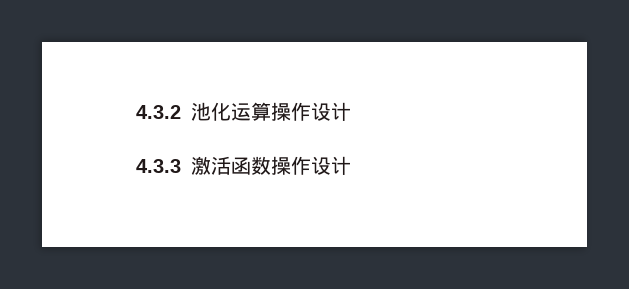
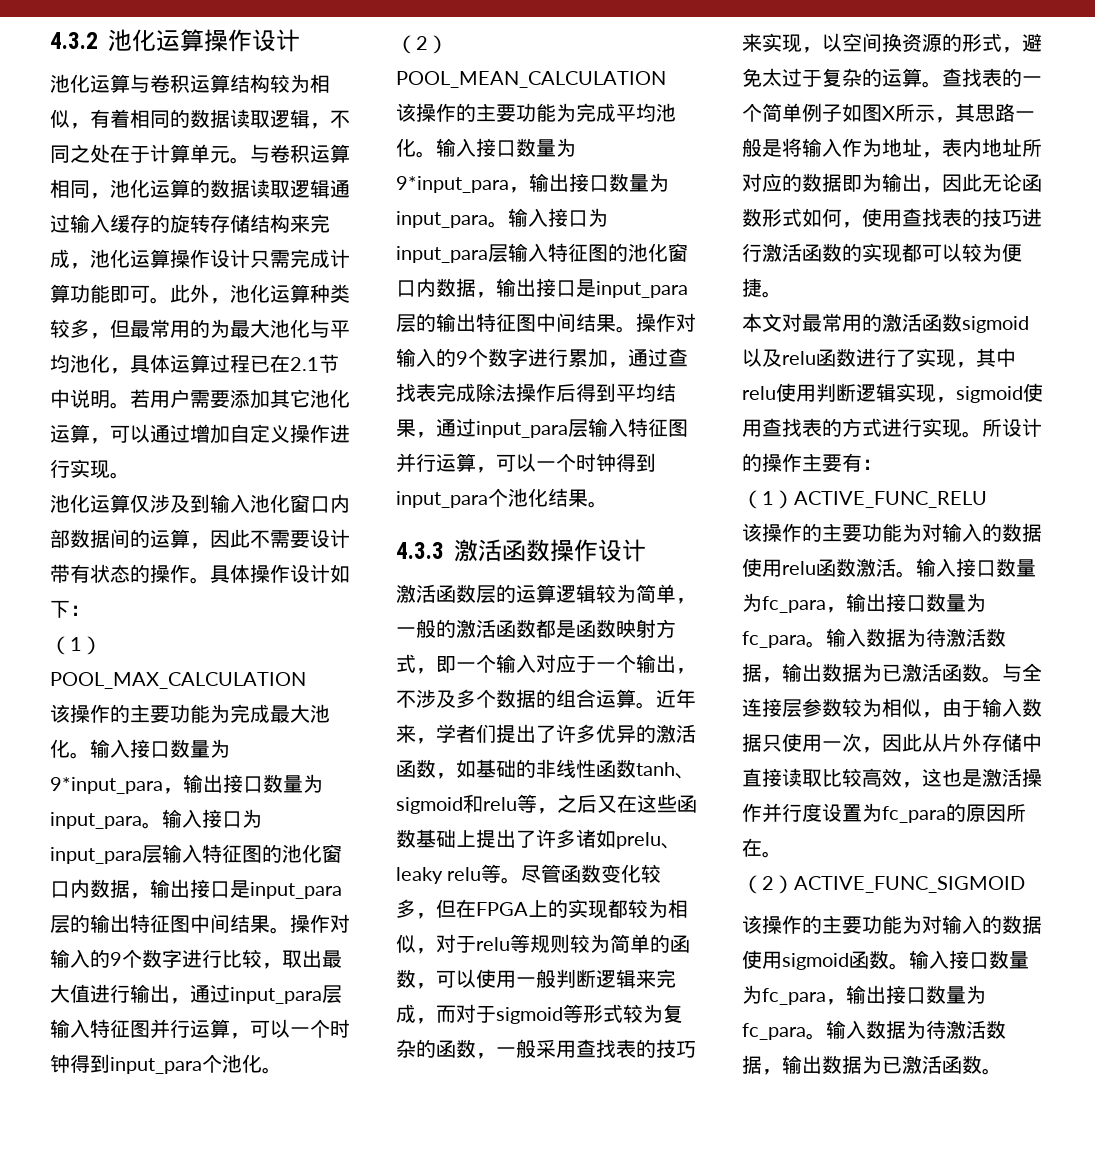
(351, 111) none -> [50,74,330,93] [50,109,350,129] [50,144,350,164] [50,179,350,199] [50,214,330,233] [50,249,350,269] [50,284,350,304] [50,319,350,339] [50,354,339,374] [50,389,350,409] [50,424,350,444] [50,459,130,479] [50,494,350,513] [50,529,350,549] [50,564,350,584] [50,600,90,618] [50,636,102,655] [50,672,306,689] [50,704,330,723] [50,739,230,759] [50,774,323,794] [50,809,262,829] [50,844,342,864] [50,879,342,899] [50,914,350,934] [50,949,342,969] [50,984,342,1004] [50,1019,350,1039] [50,1054,282,1074] [396,35,448,54] [396,71,666,88] [396,103,676,122] [396,138,576,158] [396,173,669,193] [396,208,608,228] [396,243,688,263] [396,278,688,298] [396,313,696,333] [396,348,688,368] [396,383,676,402] [396,418,688,438] [396,453,656,473] [396,488,608,508] // 池化运算与卷积运算结构较为相似，有着相同的数据读取逻辑，不同之处在于计算单元。与卷积运算相同，池化运算的数据读取逻辑通过输入缓存的旋转存储结构来完成，池化运算操作设计只需完成计算功能即可。此外，池化运算种类较多，但最常用的为最大池化与平均池化，具体运算过程已在2.1节中说明。若用户需要添加其它池化运算，可以通过增加自定义操作进行实现。 // 池化运算仅涉及到输入池化窗口内部数据间的运算，因此不需要设计带有状态的操作。具体操作设计如下： // （1）POOL_MAX_CALCULATION // 该操作的主要功能为完成最大池化。输入接口数量为9*input_para，输出接口数量为input_para。输入接口为input_para层输入特征图的池化窗口内数据，输出接口是input_para层的输出特征图中间结果。操作对输入的9个数字进行比较，取出最大值进行输出，通过input_para层输入特征图并行运算，可以一个时钟得到input_para个池化。 // （2）POOL_MEAN_CALCULATION // 该操作的主要功能为完成平均池化。输入接口数量为9*input_para，输出接口数量为input_para。输入接口为input_para层输入特征图的池化窗口内数据，输出接口是input_para层的输出特征图中间结果。操作对输入的9个数字进行累加，通过查找表完成除法操作后得到平均结果，通过input_para层输入特征图并行运算，可以一个时钟得到input_para个池化结果。
(351, 165) none -> [396,584,696,604] [396,619,676,638] [396,654,696,674] [396,689,696,709] [396,724,696,744] [396,759,695,779] [396,794,697,814] [396,829,681,849] [396,864,662,884] [396,899,688,919] [396,934,690,954] [396,969,676,989] [396,1004,683,1024] [396,1039,696,1059] [742,33,1042,53] [742,68,1042,88] [742,103,1035,123] [742,138,1042,158] [742,173,1042,193] [742,208,1042,228] [742,243,1022,263] [742,278,782,298] [742,313,1029,333] [742,348,1016,368] [742,383,1043,403] [742,418,1042,438] [742,453,882,472] [742,490,987,509] [742,523,1042,542] [742,558,1036,578] [742,593,986,613] [742,628,1006,648] [742,663,1042,683] [742,698,1042,718] [742,733,1042,753] [742,768,1042,788] [742,803,1026,823] [742,838,782,858] [742,875,1025,894] [742,915,1042,934] [742,950,1029,970] [742,985,986,1005] [742,1020,1006,1040] [742,1055,1002,1075] // 激活函数层的运算逻辑较为简单，一般的激活函数都是函数映射方式，即一个输入对应于一个输出，不涉及多个数据的组合运算。近年来，学者们提出了许多优异的激活函数，如基础的非线性函数tanh、sigmoid和relu等，之后又在这些函数基础上提出了许多诸如prelu、leaky relu等。尽管函数变化较多，但在FPGA上的实现都较为相似，对于relu等规则较为简单的函数，可以使用一般判断逻辑来完成，而对于sigmoid等形式较为复杂的函数，一般采用查找表的技巧来实现，以空间换资源的形式，避免太过于复杂的运算。查找表的一个简单例子如图X所示，其思路一般是将输入作为地址，表内地址所对应的数据即为输出，因此无论函数形式如何，使用查找表的技巧进行激活函数的实现都可以较为便捷。 // 本文对最常用的激活函数sigmoid以及relu函数进行了实现，其中relu使用判断逻辑实现，sigmoid使用查找表的方式进行实现。所设计的操作主要有： // （1）ACTIVE_FUNC_RELU // 该操作的主要功能为对输入的数据使用relu函数激活。输入接口数量为fc_para，输出接口数量为fc_para。输入数据为待激活数据，输出数据为已激活函数。与全连接层参数较为相似，由于输入数据只使用一次，因此从片外存储中直接读取比较高效，这也是激活操作并行度设置为fc_para的原因所在。 // （2）ACTIVE_FUNC_SIGMOID // 该操作的主要功能为对输入的数据使用sigmoid函数。输入接口数量为fc_para，输出接口数量为fc_para。输入数据为待激活数据，输出数据为已激活函数。

